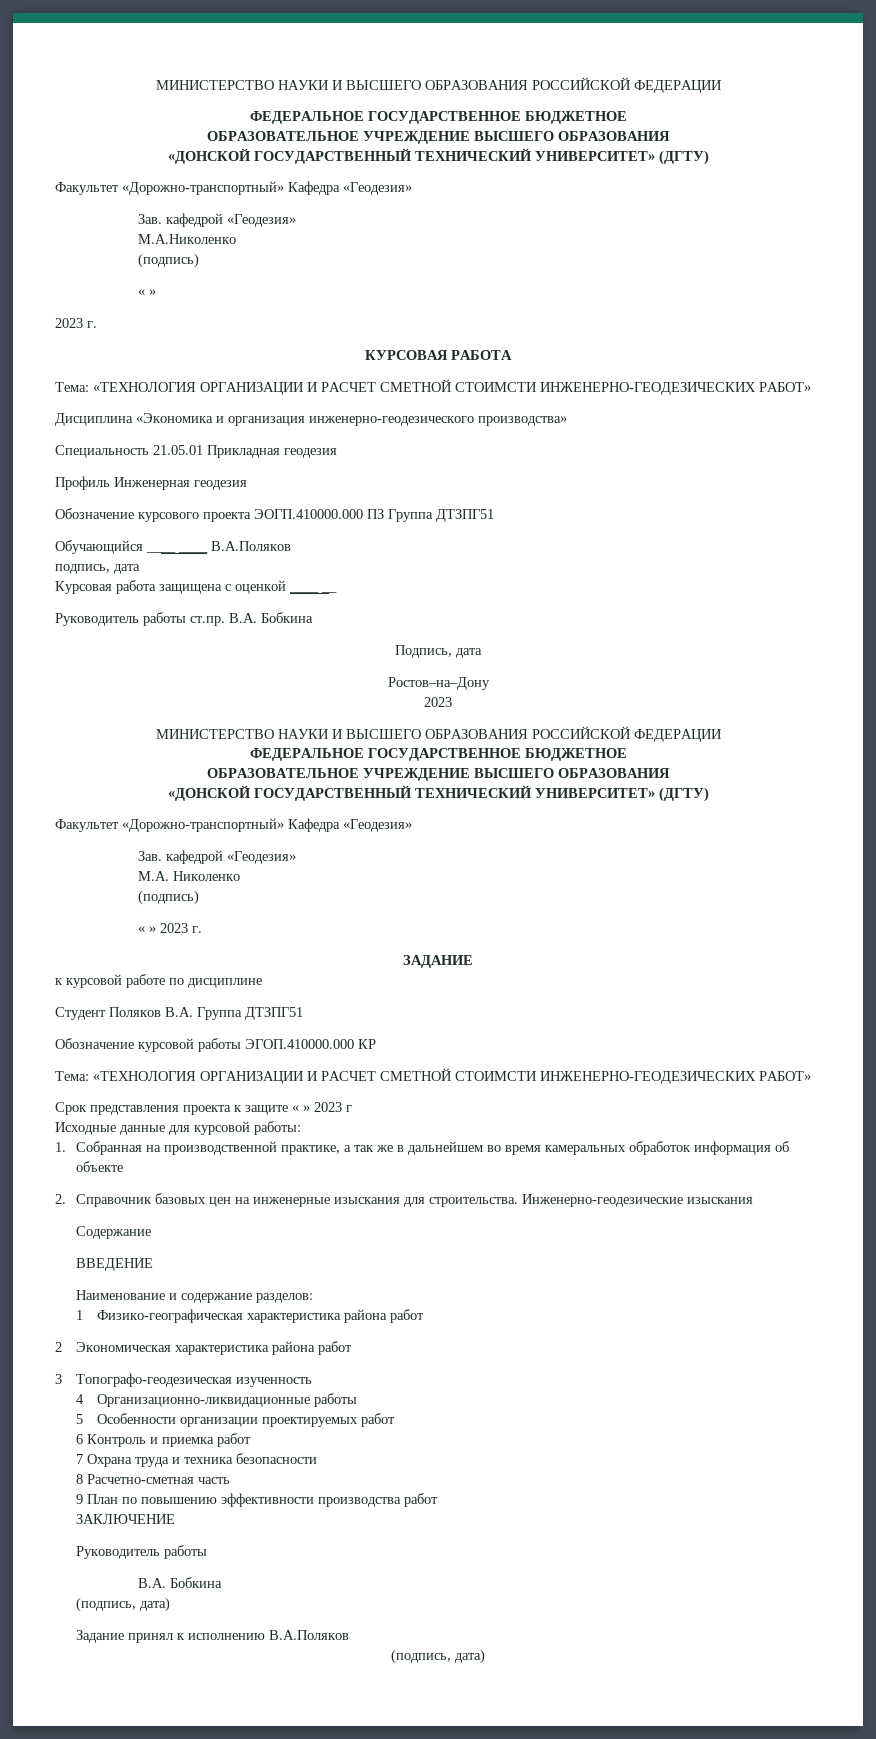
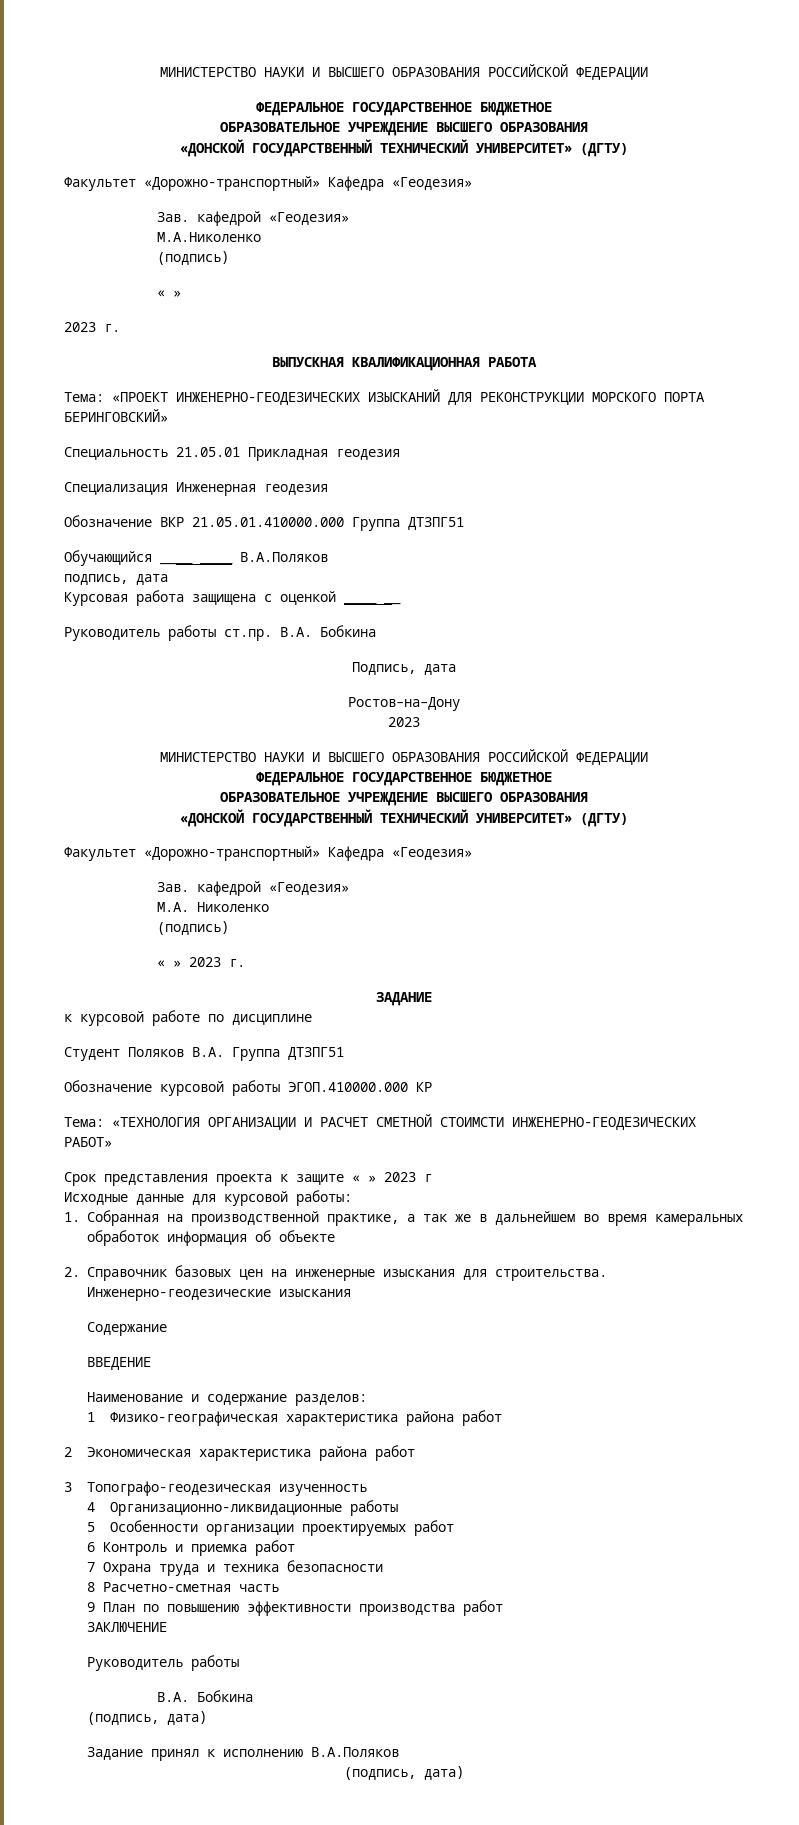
[365,350,448,360] КУРСОВАЯ -> [272,357,480,371] ВЫПУСКНАЯ КВАЛИФИКАЦИОННАЯ
[93,379,811,395] [55,413,567,426] «ТЕХНОЛОГИЯ ОРГАНИЗАЦИИ И РАСЧЕТ СМЕТНОЙ СТОИМСТИ ИНЖЕНЕРНО-ГЕОДЕЗИЧЕСКИХ РАБОТ» // Дисциплина «Экономика и организация инженерно-геодезического производства» -> [112,389,705,405] [64,409,168,422] «ПРОЕКТ ИНЖЕНЕРНО-ГЕОДЕЗИЧЕСКИХ ИЗЫСКАНИЙ ДЛЯ РЕКОНСТРУКЦИИ МОРСКОГО ПОРТА БЕРИНГОВСКИЙ»
[55,476,110,490] Профиль -> [64,482,168,495] Специализация
[138,509,384,522] курсового проекта ЭОГП.410000.000 ПЗ -> [160,517,344,527] ВКР 21.05.01.410000.000

